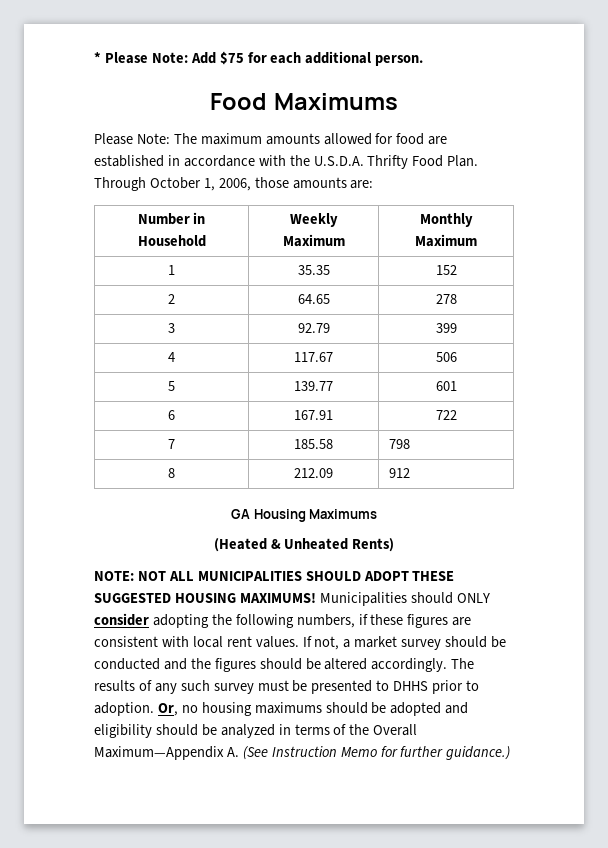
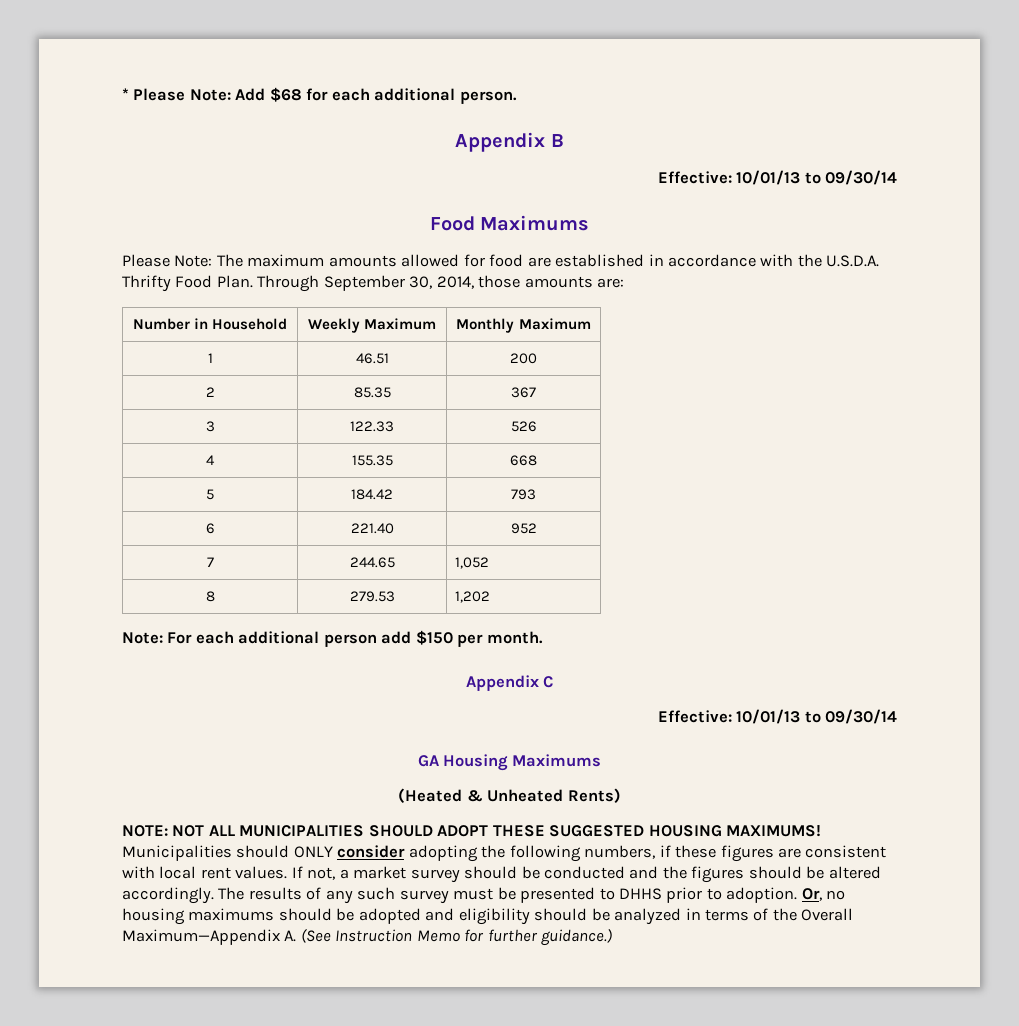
[219,51,244,65] $75 -> [269,87,302,102] $68
(424, 60) none -> [455,132,564,152] [657,170,898,185] // Appendix B // Effective: 10/01/13 to 09/30/14
[149,177,251,191] October 1, 2006, -> [323,275,474,291] September 30, 2014,
[297,265,330,275] [435,265,457,275] 35.35 | 152 -> [355,353,389,364] [510,353,537,364] 46.51 | 200
[297,294,330,304] [435,294,457,304] 64.65 | 278 -> [353,387,391,398] [511,387,536,398] 85.35 | 367
[297,323,330,333] [435,323,457,333] 92.79 | 399 -> [350,421,394,432] [510,421,537,432] 122.33 | 526
[294,352,333,362] [435,352,457,362] 117.67 | 506 -> [351,455,393,466] [510,455,537,466] 155.35 | 668
[294,381,333,391] [435,381,457,391] 139.77 | 601 -> [351,489,393,500] [511,489,536,500] 184.42 | 793
[294,410,333,420] [435,410,457,420] 167.91 | 722 -> [350,523,394,534] [510,523,537,534] 221.40 | 952
[294,439,333,449] [388,439,410,449] 185.58 | 798 -> [349,557,395,568] [455,557,490,569] 244.65 | 1,052
[294,468,333,478] [388,468,410,478] 212.09 | 912 -> [349,591,395,602] [455,591,491,603] [122,630,543,647] [465,675,554,691] [657,709,898,724] 279.53 | 1,202 // Note: For each additional person add $150 per month. // Appendix C // Effective: 10/01/13 to 09/30/14

